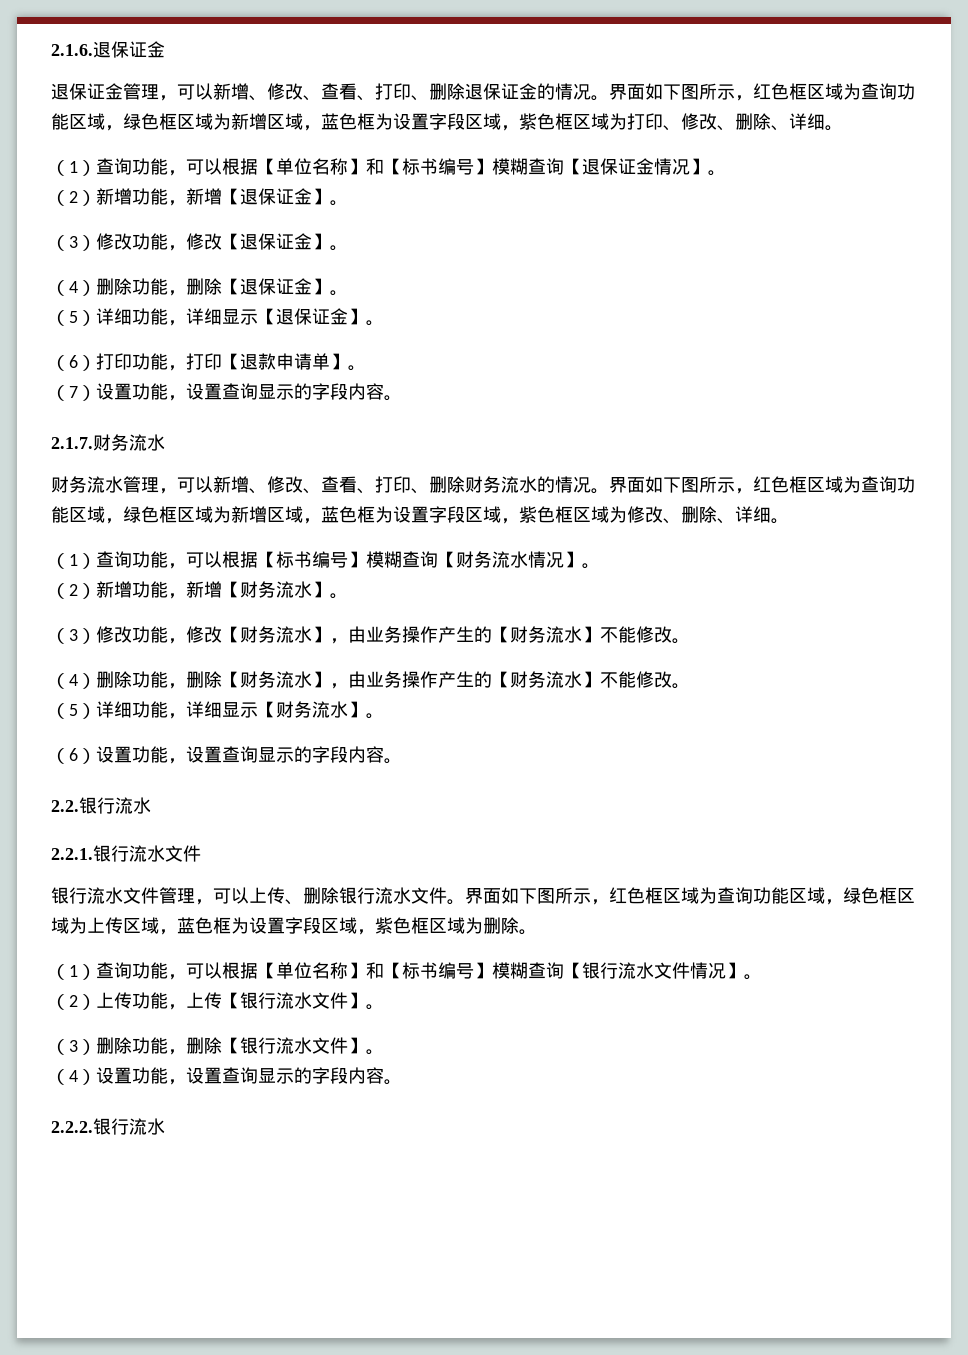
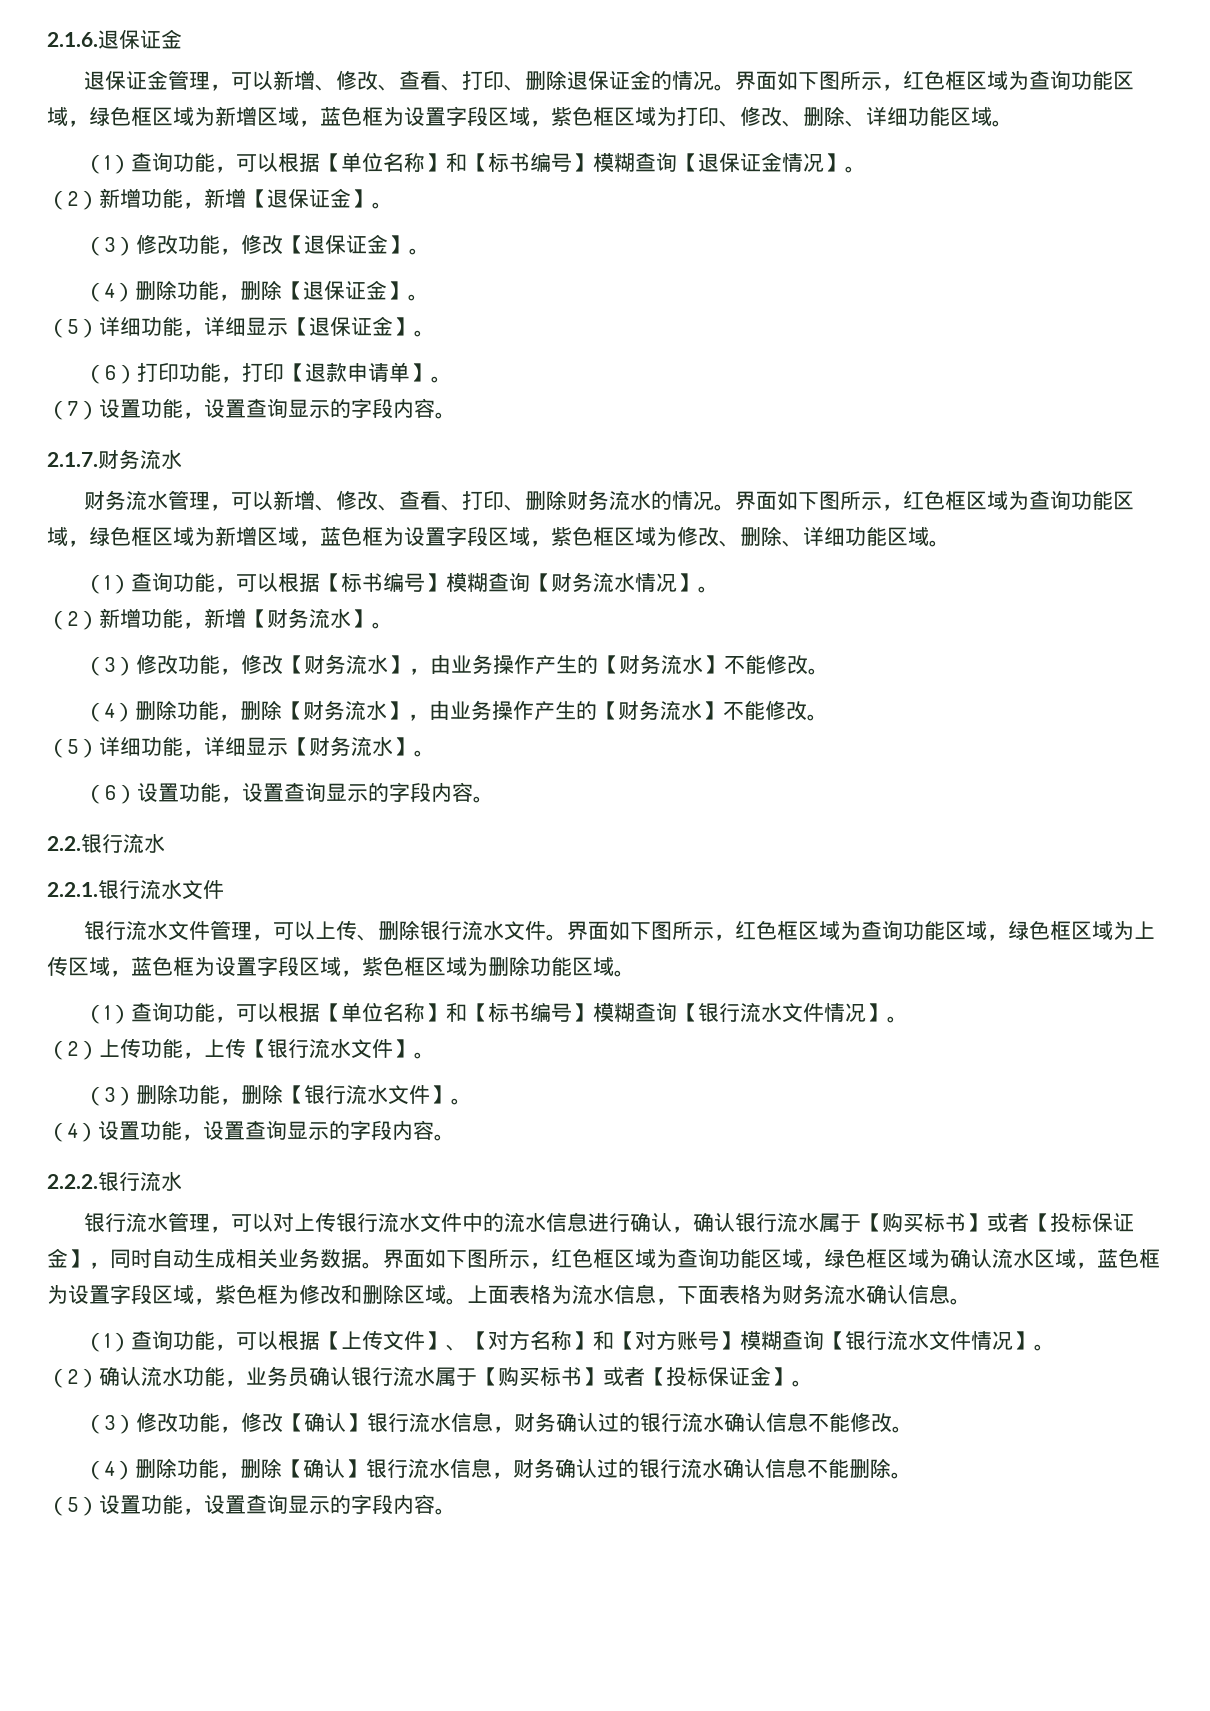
(825, 121) none -> [908,106,992,126] 功能区域
(771, 514) none -> [845,526,929,546] 功能区域
(519, 925) none -> [530,956,614,976] 功能区域
(165, 1126) none -> [84,1212,1135,1233] [47,1248,1160,1269] [47,1284,971,1305] [84,1330,1056,1352] [47,1366,813,1388] [84,1412,914,1434] [84,1458,913,1480] [47,1494,456,1516] // 银行流水管理，可以对上传银行流水文件中的流水信息进行确认，确认银行流水属于【购买标书】或者【投标保证金】，同时自动生成相关业务数据。界面如下图所示，红色框区域为查询功能区域，绿色框区域为确认流水区域，蓝色框为设置字段区域，紫色框为修改和删除区域。上面表格为流水信息，下面表格为财务流水确认信息。 // （1）查询功能，可以根据【上传文件】、【对方名称】和【对方账号】模糊查询【银行流水文件情况】。 // （2）确认流水功能，业务员确认银行流水属于【购买标书】或者【投标保证金】。 // （3）修改功能，修改【确认】银行流水信息，财务确认过的银行流水确认信息不能修改。 // （4）删除功能，删除【确认】银行流水信息，财务确认过的银行流水确认信息不能删除。 // （5）设置功能，设置查询显示的字段内容。

